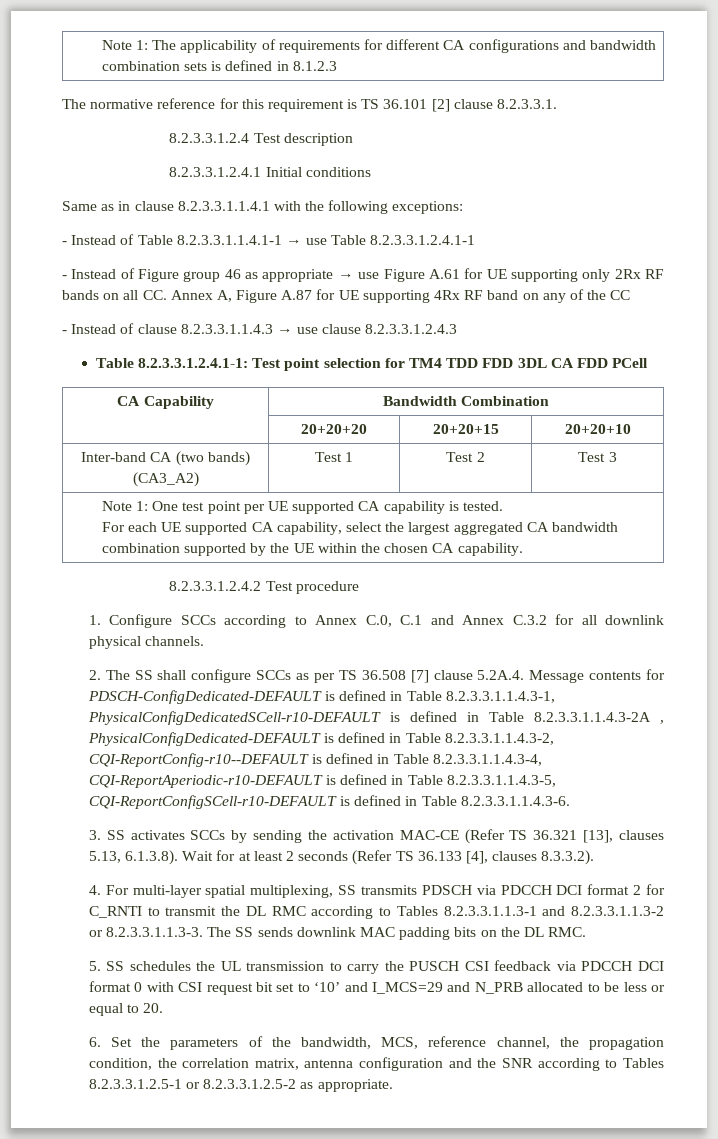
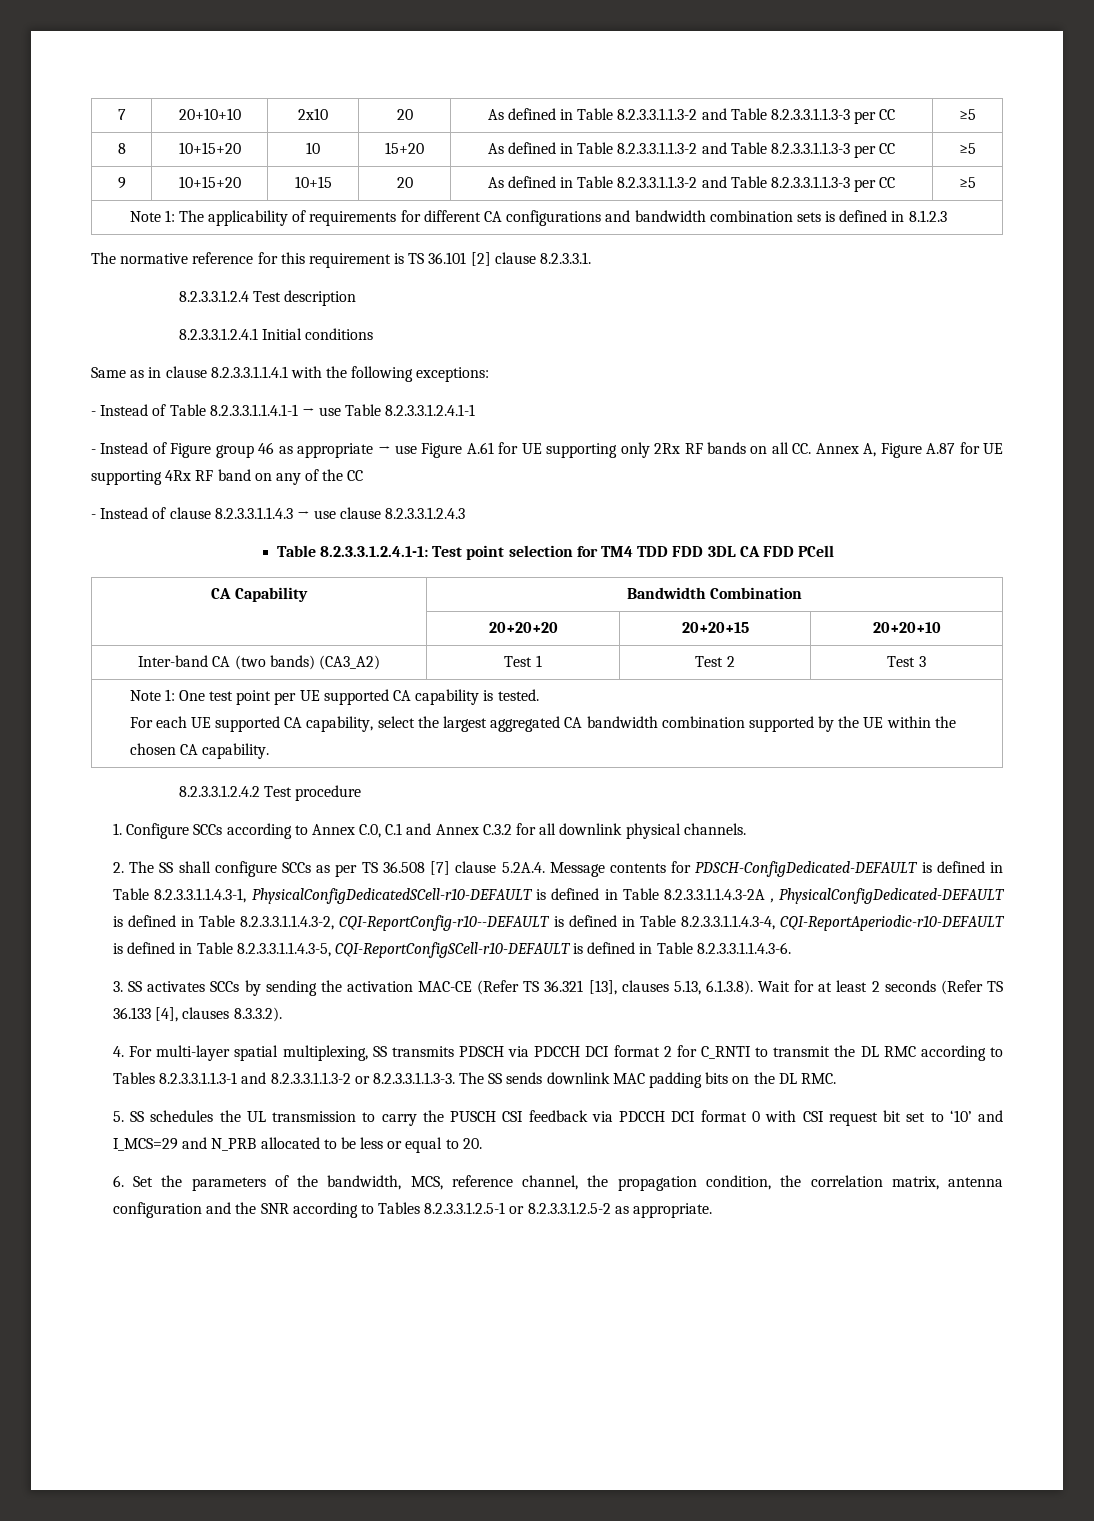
(101, 45) none -> [117,109,126,120] [178,108,241,120] [298,108,328,120] [396,109,413,120] [487,108,896,124] [959,109,976,120] [117,143,126,154] [178,142,241,154] [306,142,320,154] [385,142,424,154] [487,142,896,158] [959,143,976,154] [117,177,126,189] [178,176,241,188] [294,176,332,188] [396,177,413,188] [487,176,896,192] [959,177,976,188] 7 | 20+10+10 | 2x10 | 20 | As defined in Table 8.2.3.3.1.1.3-2 and Table 8.2.3.3.1.1.3-3 per CC | ≥5 // 8 | 10+15+20 | 10 | 15+20 | As defined in Table 8.2.3.3.1.1.3-2 and Table 8.2.3.3.1.1.3-3 per CC | ≥5 // 9 | 10+15+20 | 10+15 | 20 | As defined in Table 8.2.3.3.1.1.3-2 and Table 8.2.3.3.1.1.3-3 per CC | ≥5 //

